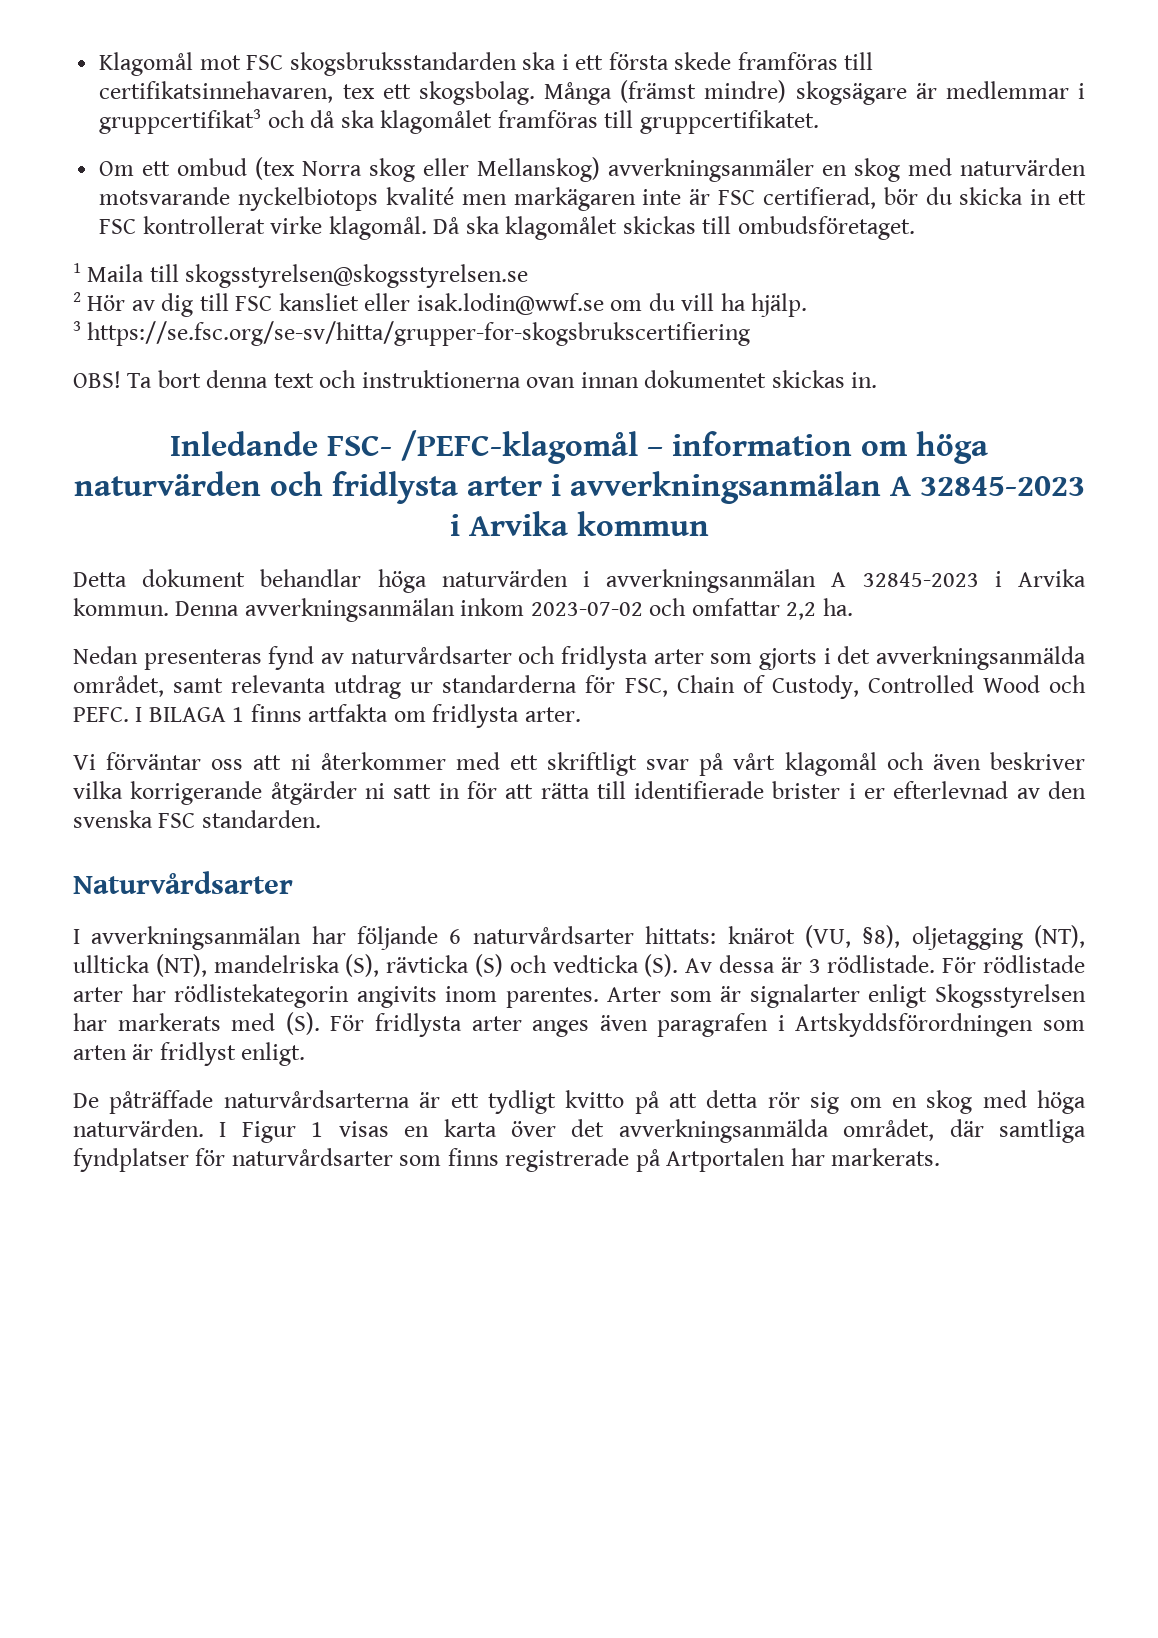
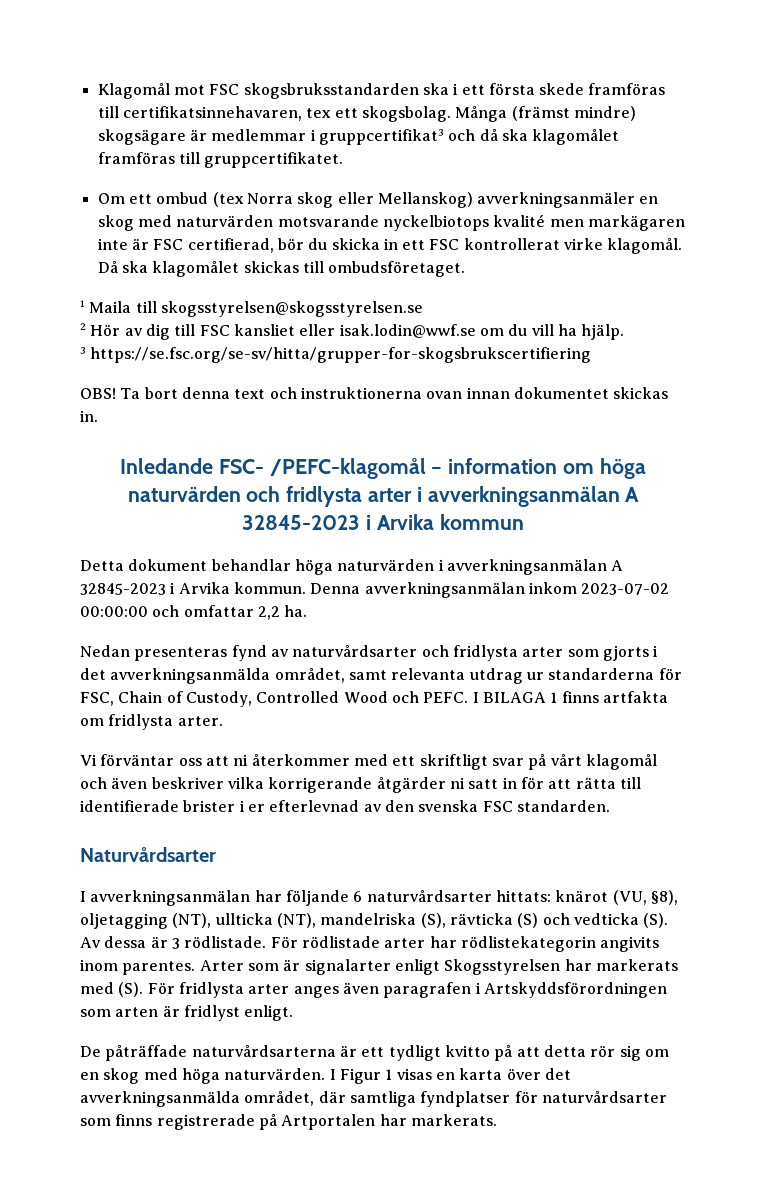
(643, 609) none -> [80,606,148,617] 00:00:00

